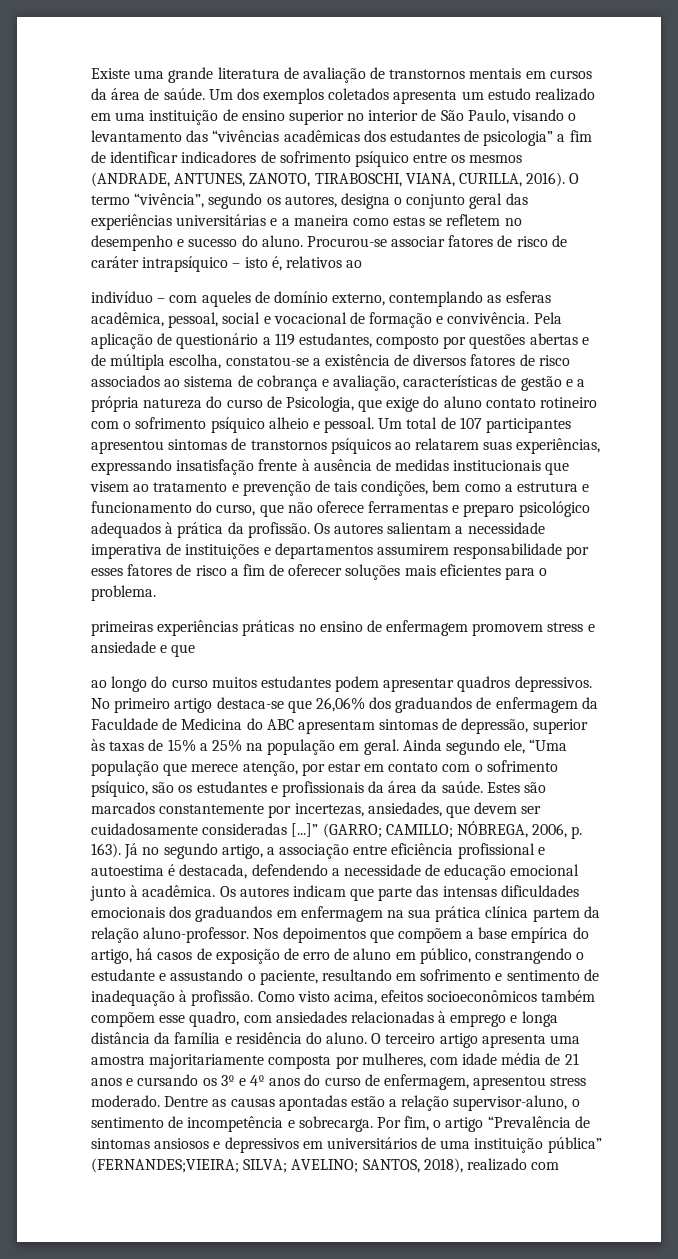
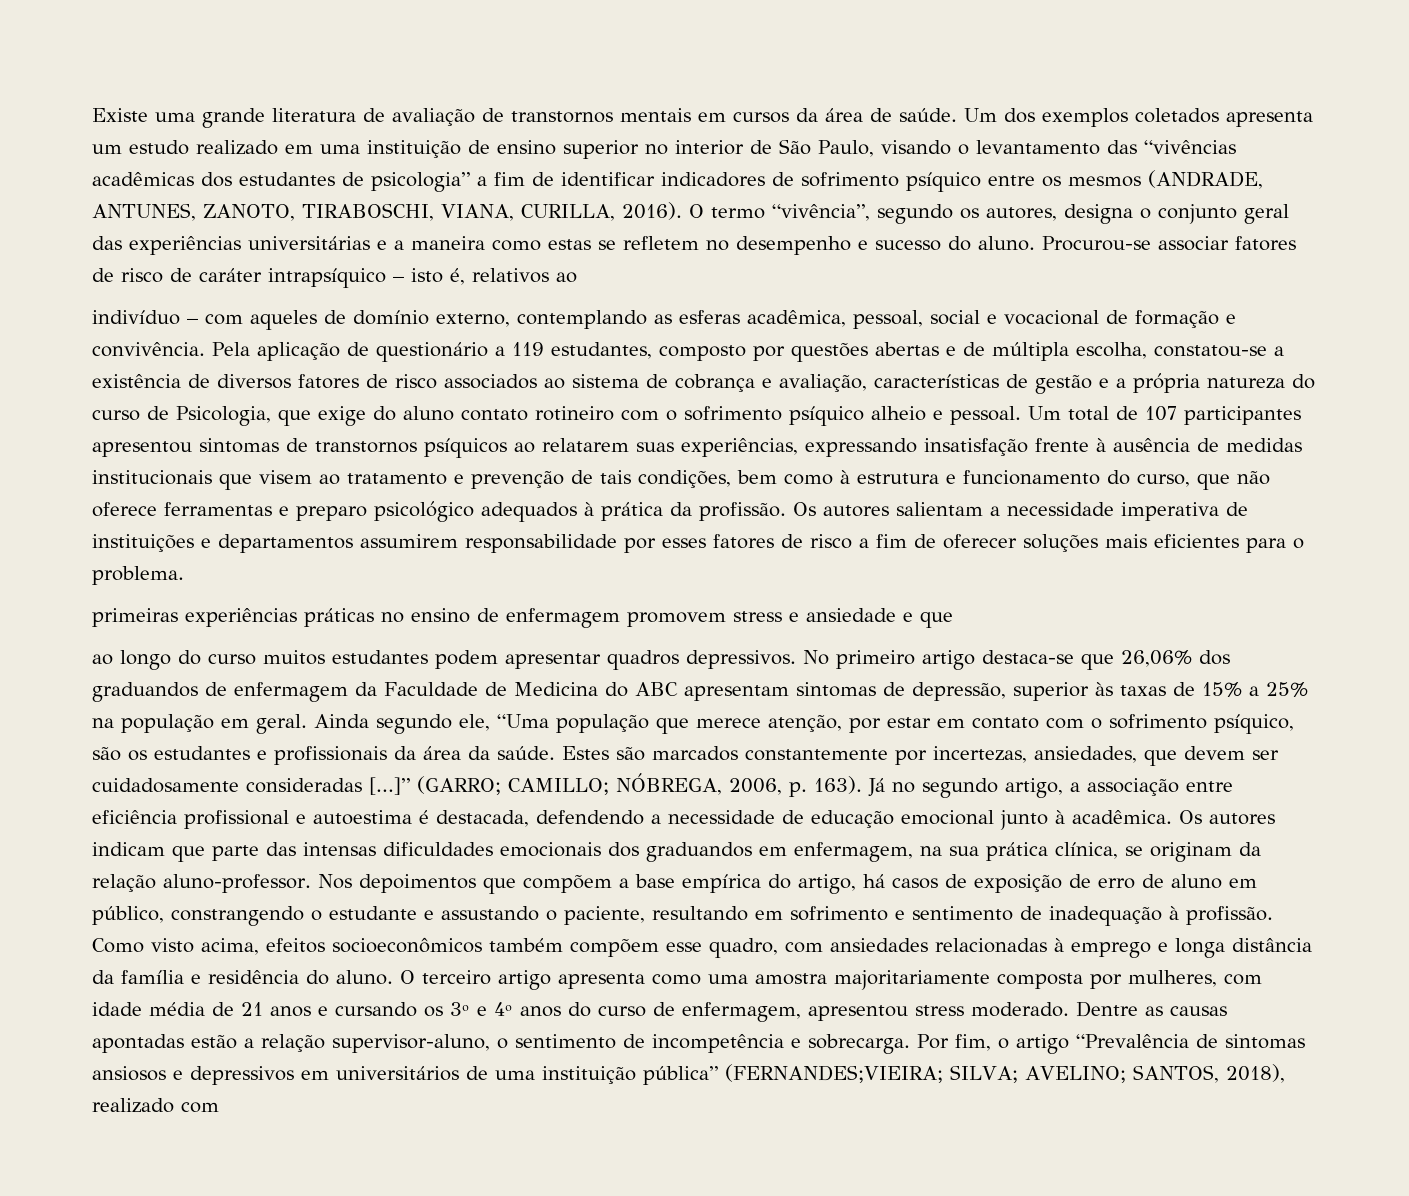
[504,484,513,492] a -> [840,470,850,484] à
[300,906,383,922] enfermagem -> [794,842,913,862] enfermagem,
[485,906,580,922] clínica partem -> [1055,842,1232,862] clínica, se originam
(546, 1041) none -> [652,974,701,985] como

